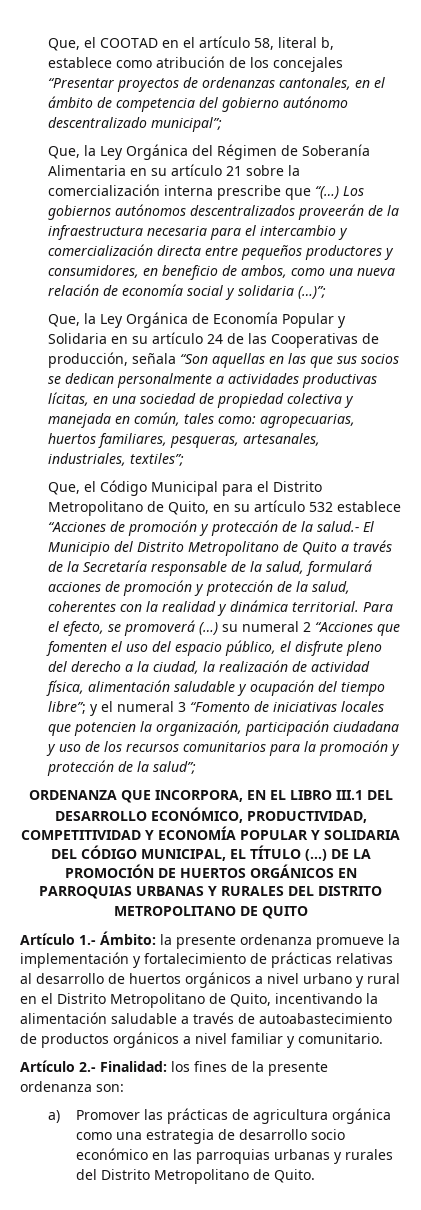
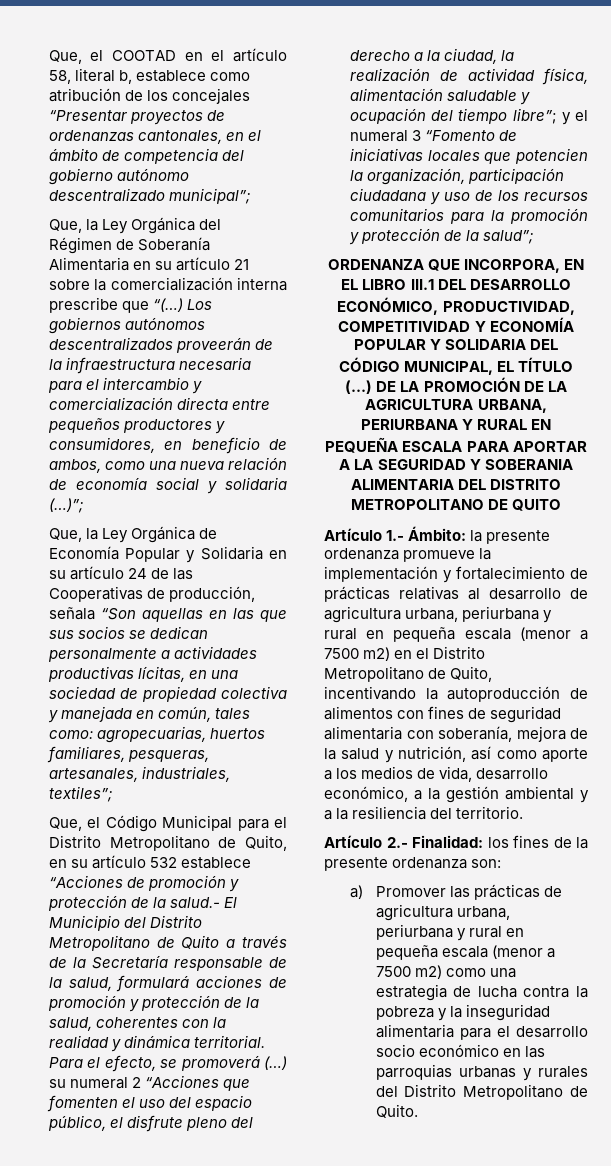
[179,864,357,878] [39,886,284,899] HUERTOS ORGÁNICOS EN PARROQUIAS URBANAS Y RURALES -> [547,381,567,392] [365,399,547,413] [360,419,552,430] [325,437,587,453] [339,459,573,470] [350,479,454,490] LA AGRICULTURA URBANA, PERIURBANA Y RURAL EN PEQUEÑA ESCALA PARA APORTAR A LA SEGURIDAD Y SOBERANIA ALIMENTARIA
[129,972,400,988] huertos orgánicos a nivel urbano y rural -> [324,606,553,623] [324,627,588,642] [324,647,391,661] agricultura urbana, periurbana y rural en pequeña escala (menor a 7500 m2)
[20,1012,392,1024] [20,1032,383,1048] alimentación saludable a través de autoabastecimiento de productos orgánicos a nivel familiar y comunitario. -> [447,686,588,702] [324,706,562,723] [324,726,588,742] [324,746,588,763] [324,766,549,782] [324,786,589,803] [324,806,524,820] autoproducción de alimentos con fines de seguridad alimentaria con soberanía, mejora de la salud y nutrición, así como aporte a los medios de vida, desarrollo económico, a la gestión ambiental y a la resiliencia del territorio.
[331,1108,391,1124] [75,1129,235,1144] orgánica como una estrategia de -> [456,906,510,920] [375,924,524,941] [375,945,555,960] [375,965,516,979] [375,984,588,1001] [375,1004,550,1021] [375,1024,510,1040] urbana, periurbana y rural en pequeña escala (menor a 7500 m2) como una estrategia de lucha contra la pobreza y la inseguridad alimentaria para el

